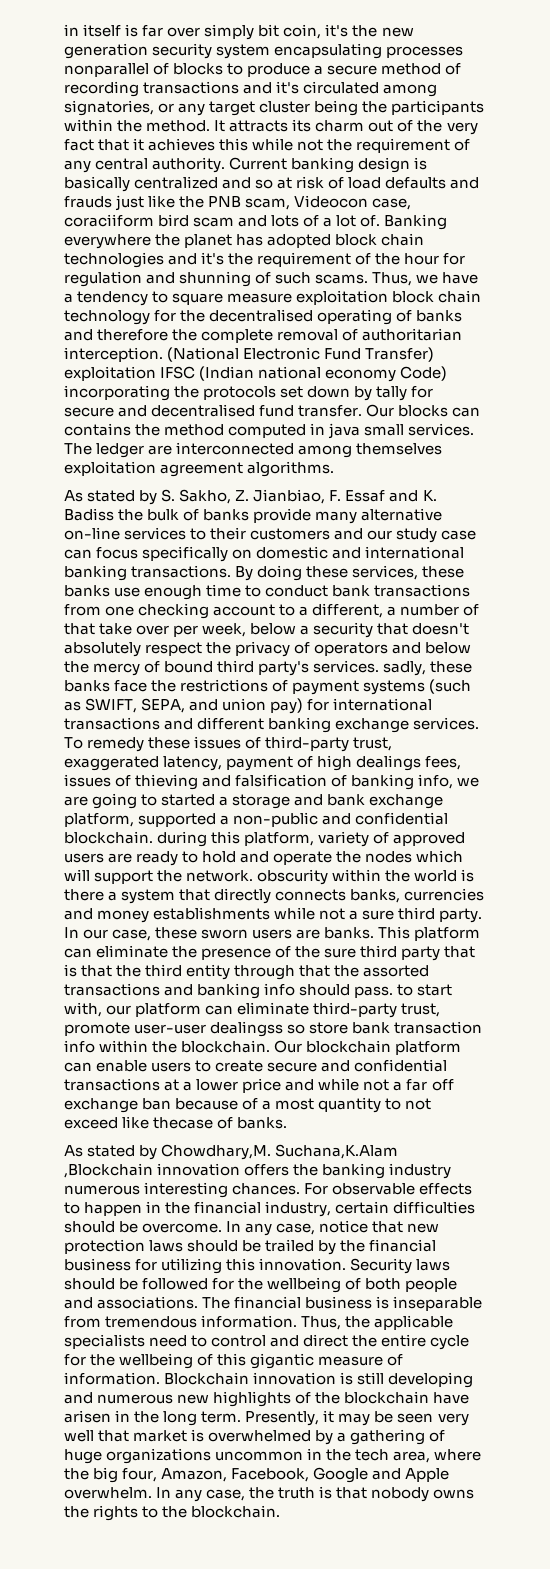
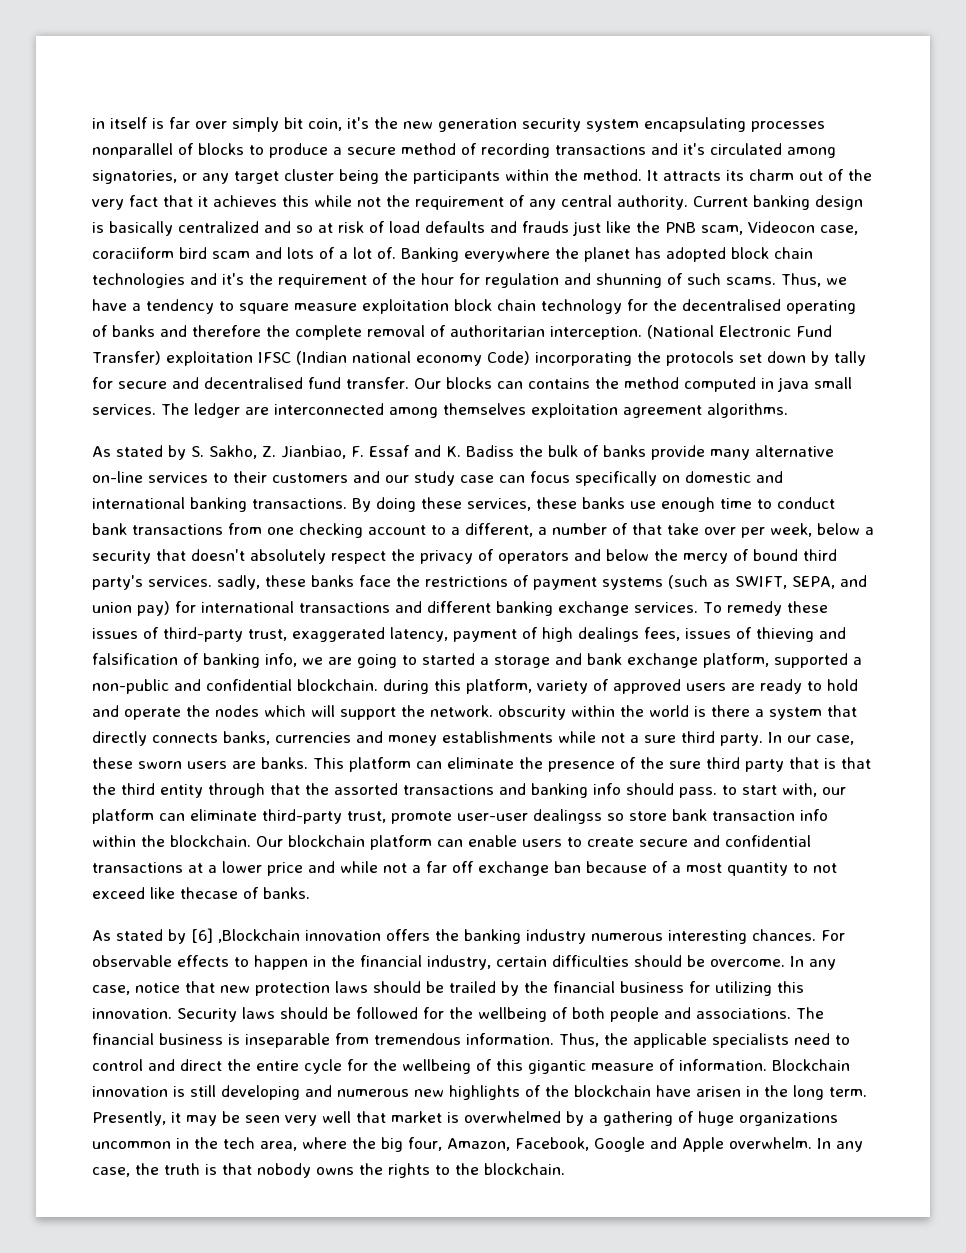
[161,1144,399,1160] Chowdhary,M. Suchana,K.Alam -> [191,928,213,943] [6]

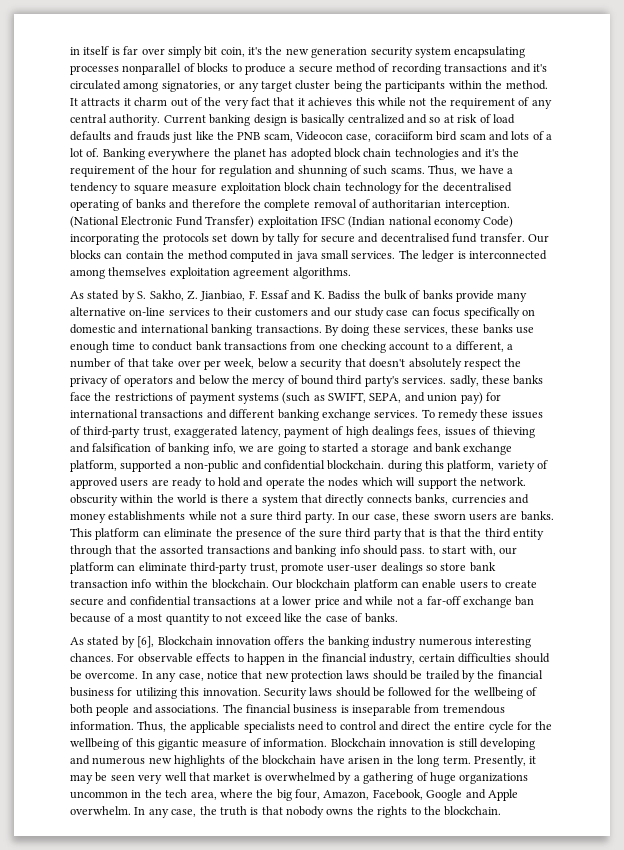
[726,170,744,181] its -> [123,98,131,106] it
[528,378,590,389] contains -> [125,251,164,259] contain
[245,407,269,415] are -> [457,251,466,259] is
[533,809,602,824] dealingss -> [380,562,423,574] dealings
[426,861,474,873] far off -> [426,596,461,605] far-off
[180,887,238,899] thecase -> [305,613,348,622] the case
[191,928,300,943] [6] ,Blockchain -> [137,636,213,648] [6], Blockchain

